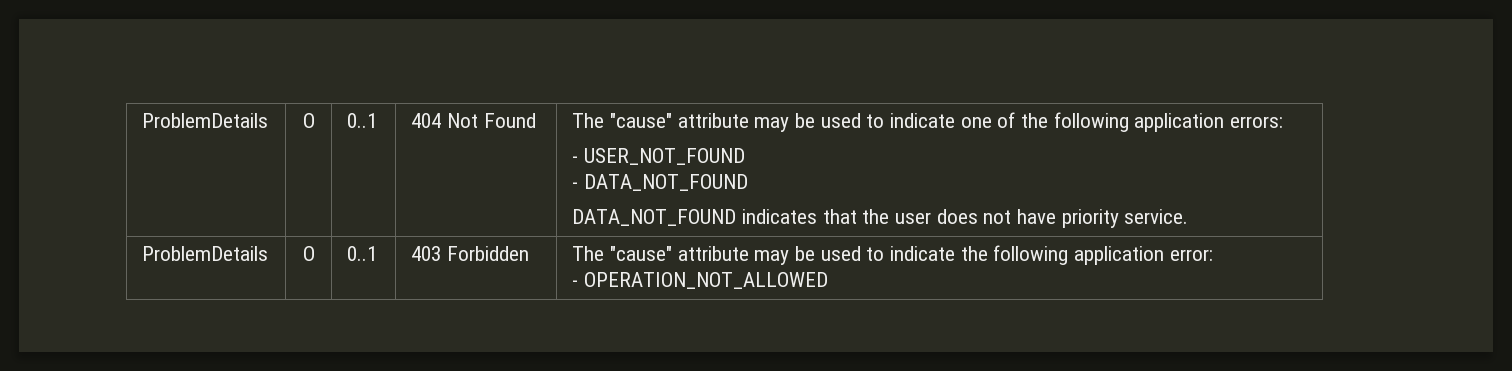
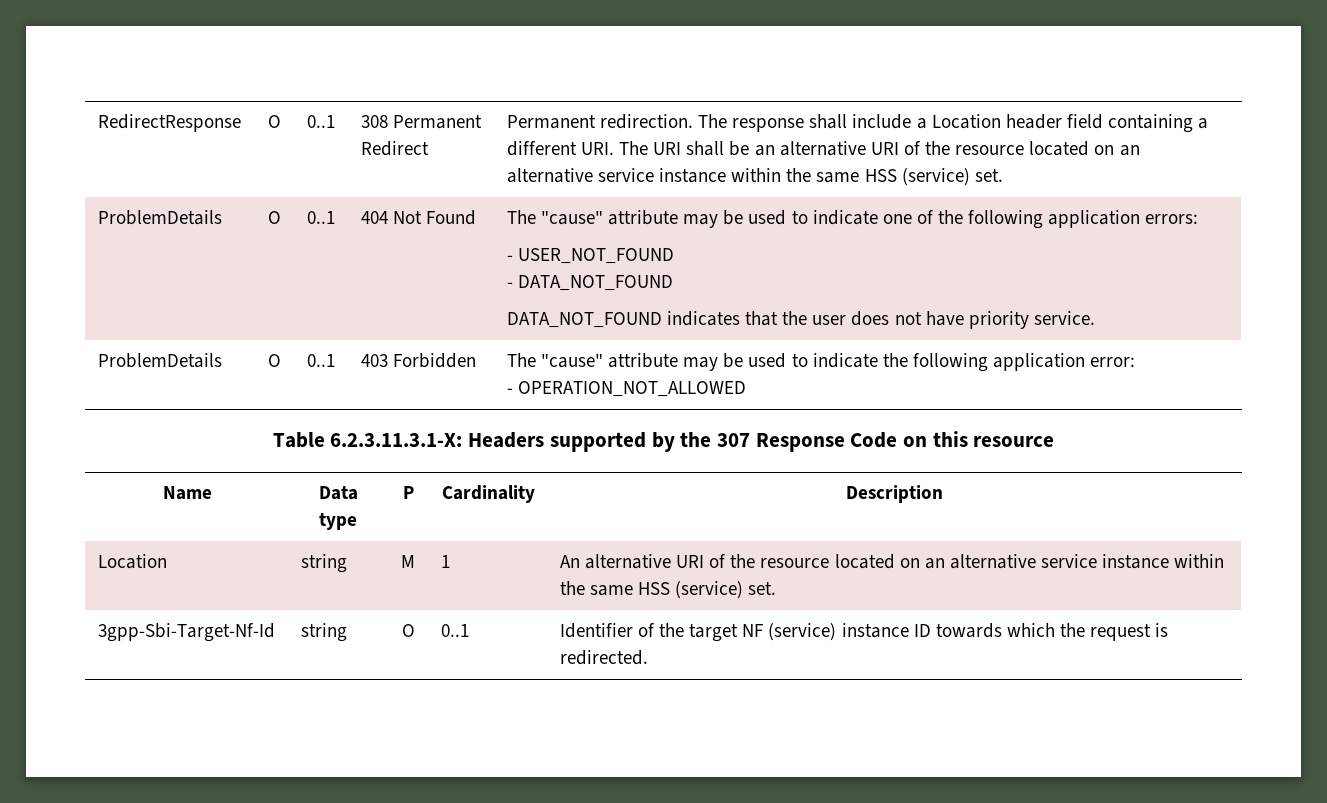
(142, 120) none -> [97,114,241,132] [268,115,281,128] [306,115,335,128] [360,115,482,129] [360,141,429,156] [506,114,1209,133] [506,141,1140,156] [506,168,1003,186] RedirectResponse | O | 0..1 | 308 Permanent Redirect | Permanent redirection. The response shall include a Location header field containing a different URI. The URI shall be an alternative URI of the resource located on an alternative service instance within the same HSS (service) set. //
(829, 280) none -> [272,431,1055,452] [162,486,212,500] [318,486,358,500] [319,513,357,530] [402,486,414,499] [441,485,535,503] [846,485,944,503] [97,554,167,569] [300,554,347,573] [401,555,415,568] [440,555,450,568] [559,554,1225,569] [559,581,777,599] [97,623,275,642] [300,623,347,642] [401,624,415,637] [440,624,469,637] [559,623,1169,642] [559,650,648,665] // Table 6.2.3.11.3.1-X: Headers supported by the 307 Response Code on this resource // Name | Data type | P | Cardinality | Description // Location | string | M | 1 | An alternative URI of the resource located on an alternative service instance within the same HSS (service) set. // 3gpp-Sbi-Target-Nf-Id | string | O | 0..1 | Identifier of the target NF (service) instance ID towards which the request is redirected.

